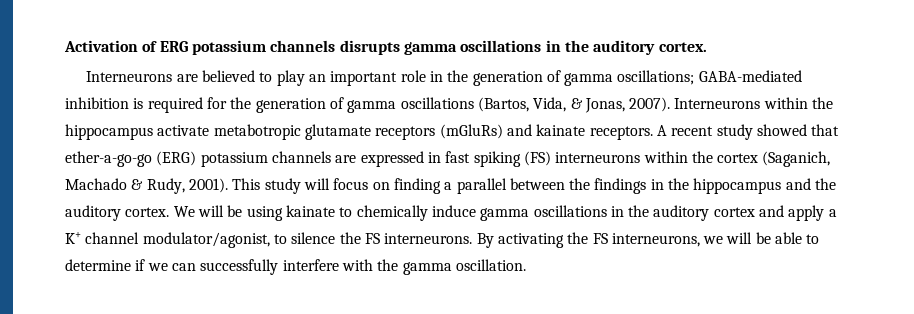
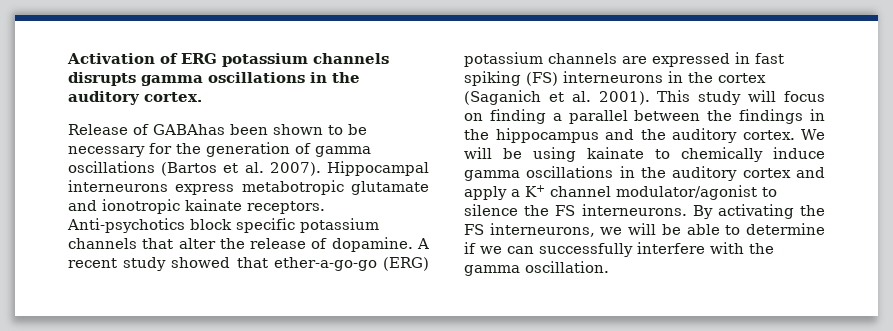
[86,70,802,86] [65,97,203,113] Interneurons are believed to play an important role in the generation of gamma oscillations; GABA-mediated inhibition is required -> [68,124,367,135] [68,146,145,157] Release of GABAhas been shown to be necessary
[477,97,834,113] [65,124,653,140] (Bartos, Vida, & Jonas, 2007). Interneurons within the hippocampus activate metabotropic glutamate receptors (mGluRs) and kainate receptors. -> [161,161,429,176] [68,180,429,195] [68,199,325,214] [67,218,379,233] [68,237,413,252] (Bartos et al. 2007). Hippocampal interneurons express metabotropic glutamate and ionotropic kainate receptors. Anti-psychotics block specific potassium channels that alter the release of dopamine.
[643,151,688,163] within -> [668,71,683,83] in
[762,151,831,167] [65,178,185,194] (Saganich, Machado & Rudy, -> [464,90,591,105] (Saganich et al.
[142,232,270,248] modulator/agonist, -> [616,185,757,200] modulator/agonist

